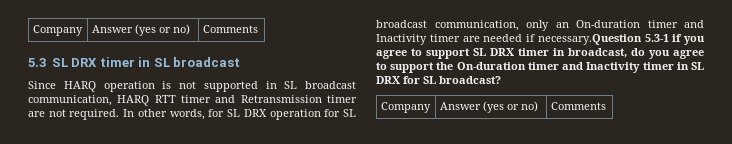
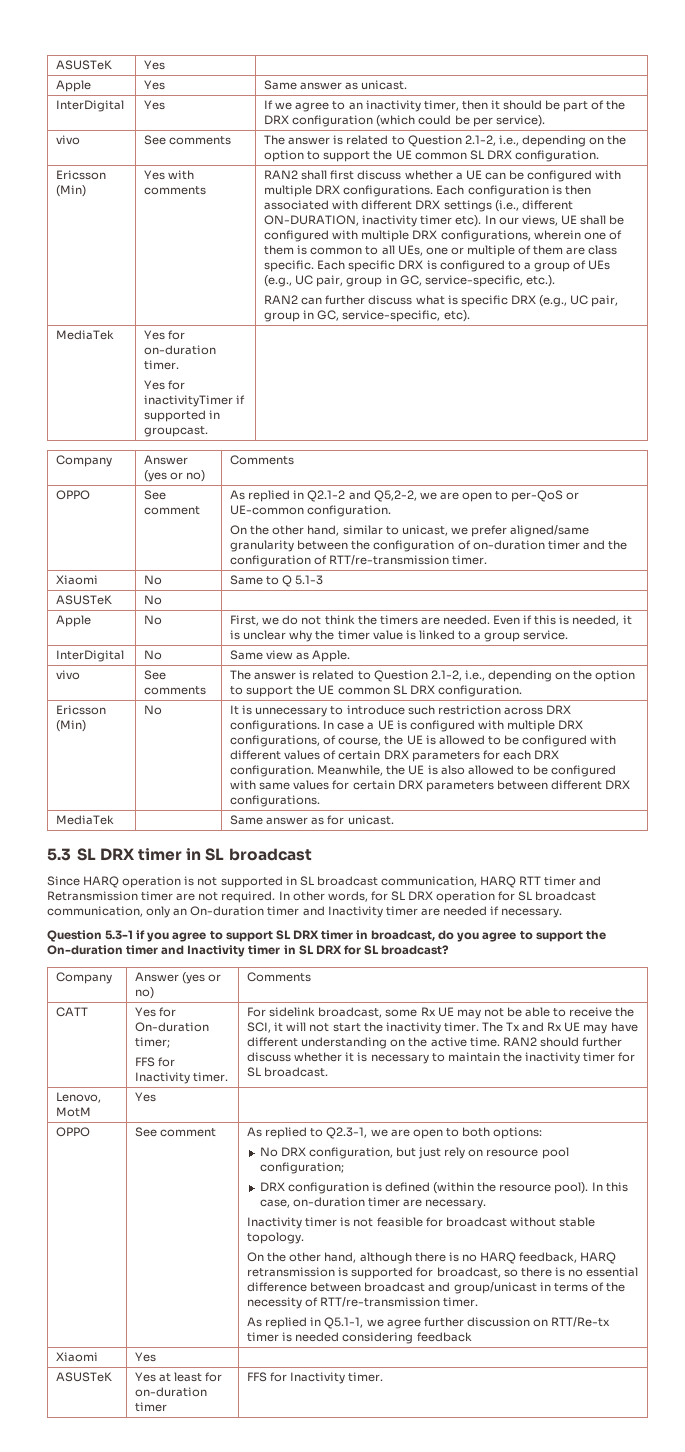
[32,25,83,36] [91,24,190,36] [202,25,258,33] Company | Answer (yes or no) | Comments -> [56,60,113,70] [144,60,166,70] [56,80,92,92] [144,80,166,90] [264,80,408,90] [56,100,125,112] [144,100,166,110] [264,100,626,112] [264,115,545,127] [56,135,81,145] [144,135,232,145] [264,135,627,147] [264,150,599,162] [56,170,107,180] [56,185,87,197] [144,170,195,180] [144,186,207,195] [264,170,622,182] [264,185,591,197] [264,200,573,212] [264,215,625,227] [264,230,622,242] [264,245,618,257] [264,260,611,272] [264,275,555,287] [264,295,619,307] [264,310,470,322] [56,330,115,340] [144,330,186,340] [144,345,217,355] [144,360,180,370] [144,380,186,390] [144,395,246,407] [144,410,221,422] [144,426,209,437] [56,455,113,467] [144,455,189,465] [144,470,206,482] [230,455,295,465] [56,490,91,500] [144,490,167,500] [144,506,201,515] [230,490,580,502] [230,505,392,517] [230,525,590,537] [230,540,627,552] [230,555,488,567] [56,575,99,585] [144,575,163,585] [230,575,324,587] [56,595,113,605] [144,595,163,605] [56,615,92,627] [144,615,163,625] [230,615,632,626] [230,630,569,642] [56,650,125,662] [144,650,163,660] [230,650,351,662] [56,670,81,680] [144,670,167,680] [144,686,207,695] [230,670,636,682] [230,685,522,697] [56,705,107,715] [56,720,87,732] [144,705,163,715] [230,705,571,717] [230,720,584,732] [230,735,617,747] [230,750,559,762] [230,765,617,777] [230,780,631,792] [230,795,321,807] [56,815,115,825] [230,815,394,825] ASUSTeK | Yes | // Apple | Yes | Same answer as unicast. // InterDigital | Yes | If we agree to an inactivity timer, then it should be part of the DRX configuration (which could be per service). // vivo | See comments | The answer is related to Question 2.1-2, i.e., depending on the option to support the UE common SL DRX configuration. // Ericsson (Min) | Yes with comments | RAN2 shall first discuss whether a UE can be configured with multiple DRX configurations. Each configuration is then associated with different DRX settings (i.e., different ON-DURATION, inactivity timer etc). In our views, UE shall be configured with multiple DRX configurations, wherein one of them is common to all UEs, one or multiple of them are class specific. Each specific DRX is configured to a group of UEs (e.g., UC pair, group in GC, service-specific, etc.). // RAN2 can further discuss what is specific DRX (e.g., UC pair, group in GC, service-specific, etc). // MediaTek | Yes for on-duration timer. // Yes for inactivityTimer if supported in groupcast. | // Company | Answer (yes or no) | Comments // OPPO | See comment | As replied in Q2.1-2 and Q5,2-2, we are open to per-QoS or UE-common configuration. // On the other hand, similar to unicast, we prefer aligned/same granularity between the configuration of on-duration timer and the configuration of RTT/re-transmission timer. // Xiaomi | No | Same to Q 5.1-3 // ASUSTeK | No | // Apple | No | First, we do not think the timers are needed. Even if this is needed, it is unclear why the timer value is linked to a group service. // InterDigital | No | Same view as Apple. // vivo | See comments | The answer is related to Question 2.1-2, i.e., depending on the option to support the UE common SL DRX configuration. // Ericsson (Min) | No | It is unnecessary to introduce such restriction across DRX configurations. In case a UE is configured with multiple DRX configurations, of course, the UE is allowed to be configured with different values of certain DRX parameters for each DRX configuration. Meanwhile, the UE is also allowed to be configured with same values for certain DRX parameters between different DRX configurations. // MediaTek | | Same answer as for unicast.
[537,34,642,45] necessary.Question -> [501,908,563,918] [47,930,102,942] necessary. // Question
(606, 106) none -> [56,1007,89,1017] [135,1007,177,1017] [135,1022,210,1032] [135,1037,171,1048] [135,1057,176,1067] [135,1072,229,1084] [247,1007,635,1019] [247,1022,638,1034] [247,1037,622,1049] [247,1052,636,1064] [247,1067,329,1077] [56,1092,102,1103] [56,1107,92,1117] [135,1092,157,1102] [56,1127,91,1137] [135,1127,217,1137] [247,1127,543,1139] [259,1147,569,1159] [259,1162,344,1174] [259,1182,628,1194] [259,1197,487,1209] [247,1217,595,1229] [247,1232,305,1244] [247,1252,617,1264] [247,1267,639,1279] [247,1282,625,1294] [247,1297,479,1309] [247,1317,611,1329] [247,1332,472,1344] [56,1352,99,1362] [135,1352,157,1362] [56,1372,113,1382] [135,1372,223,1382] [135,1387,208,1397] [135,1402,168,1412] [247,1372,384,1384] // CATT | Yes for On-duration timer; // FFS for Inactivity timer. | For sidelink broadcast, some Rx UE may not be able to receive the SCI, it will not start the inactivity timer. The Tx and Rx UE may have different understanding on the active time. RAN2 should further discuss whether it is necessary to maintain the inactivity timer for SL broadcast. // Lenovo, MotM | Yes | // OPPO | See comment | As replied to Q2.3-1, we are open to both options: // No DRX configuration, but just rely on resource pool configuration; // DRX configuration is defined (within the resource pool). In this case, on-duration timer are necessary. // Inactivity timer is not feasible for broadcast without stable topology. // On the other hand, although there is no HARQ feedback, HARQ retransmission is supported for broadcast, so there is no essential difference between broadcast and group/unicast in terms of the necessity of RTT/re-transmission timer. // As replied in Q5.1-1, we agree further discussion on RTT/Re-tx timer is needed considering feedback // Xiaomi | Yes | // ASUSTeK | Yes at least for on-duration timer | FFS for Inactivity timer.

